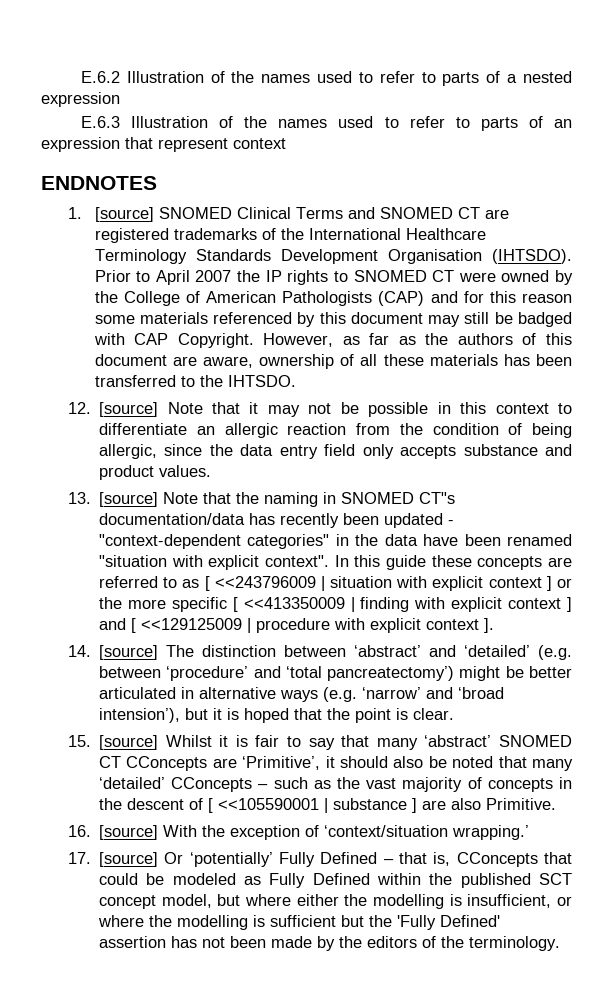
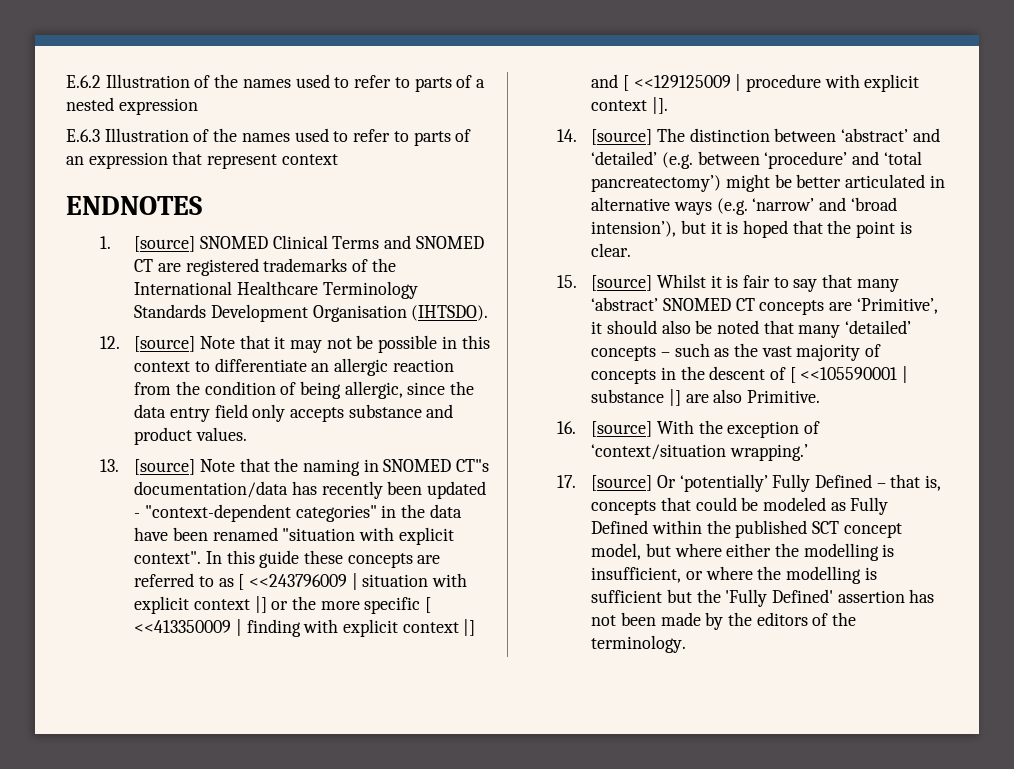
[94,270,574,285] [94,291,572,306] [94,312,572,327] [93,333,572,348] [94,354,572,369] [94,375,296,387] Prior to April 2007 the IP rights to SNOMED CT were owned by the College of American Pathologists (CAP) and for this reason some materials referenced by this document may still be badged with CAP Copyright. However, as far as the authors of this document are aware, ownership of all these materials has been transferred to the IHTSDO. -> (489, 313) none
[546,576,552,591] ] -> [254,596,267,613] |]
[566,597,572,612] ] -> [463,619,476,636] |]
[484,618,495,633] ]. -> [651,97,668,114] |].
[126,756,208,771] CConcepts -> [759,300,825,315] concepts
[171,777,253,792] CConcepts -> [591,346,657,361] concepts
[412,798,418,813] ] -> [668,389,681,406] |]
[456,852,538,867] CConcepts -> [591,500,657,515] concepts

